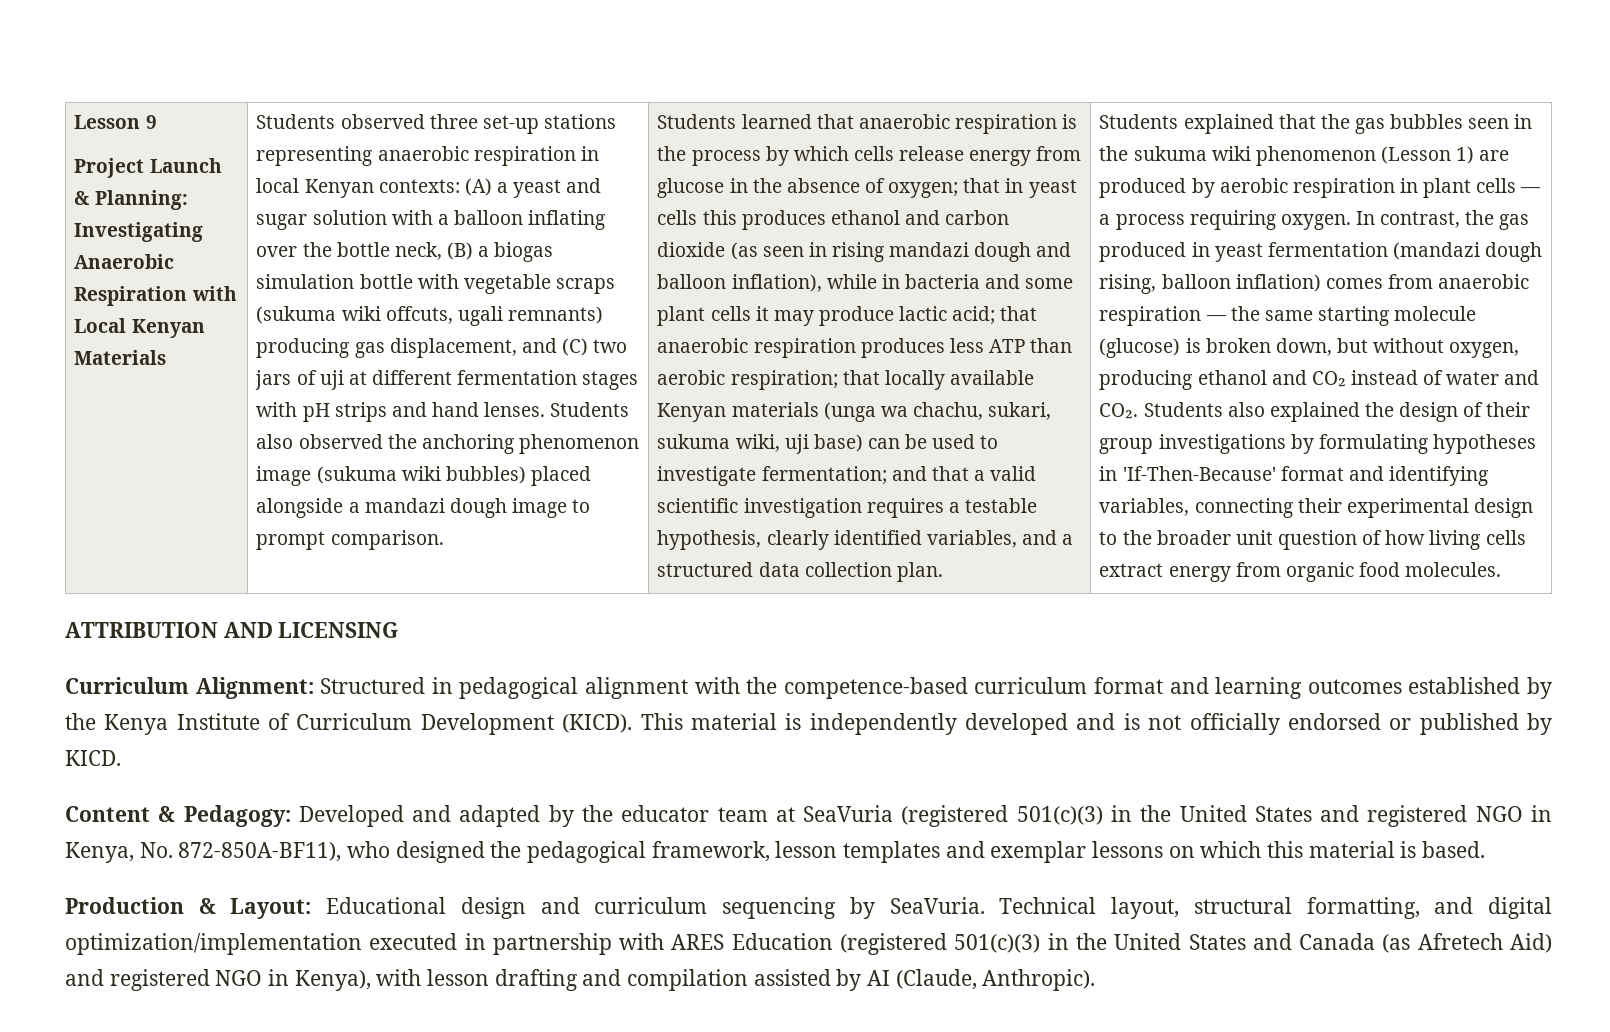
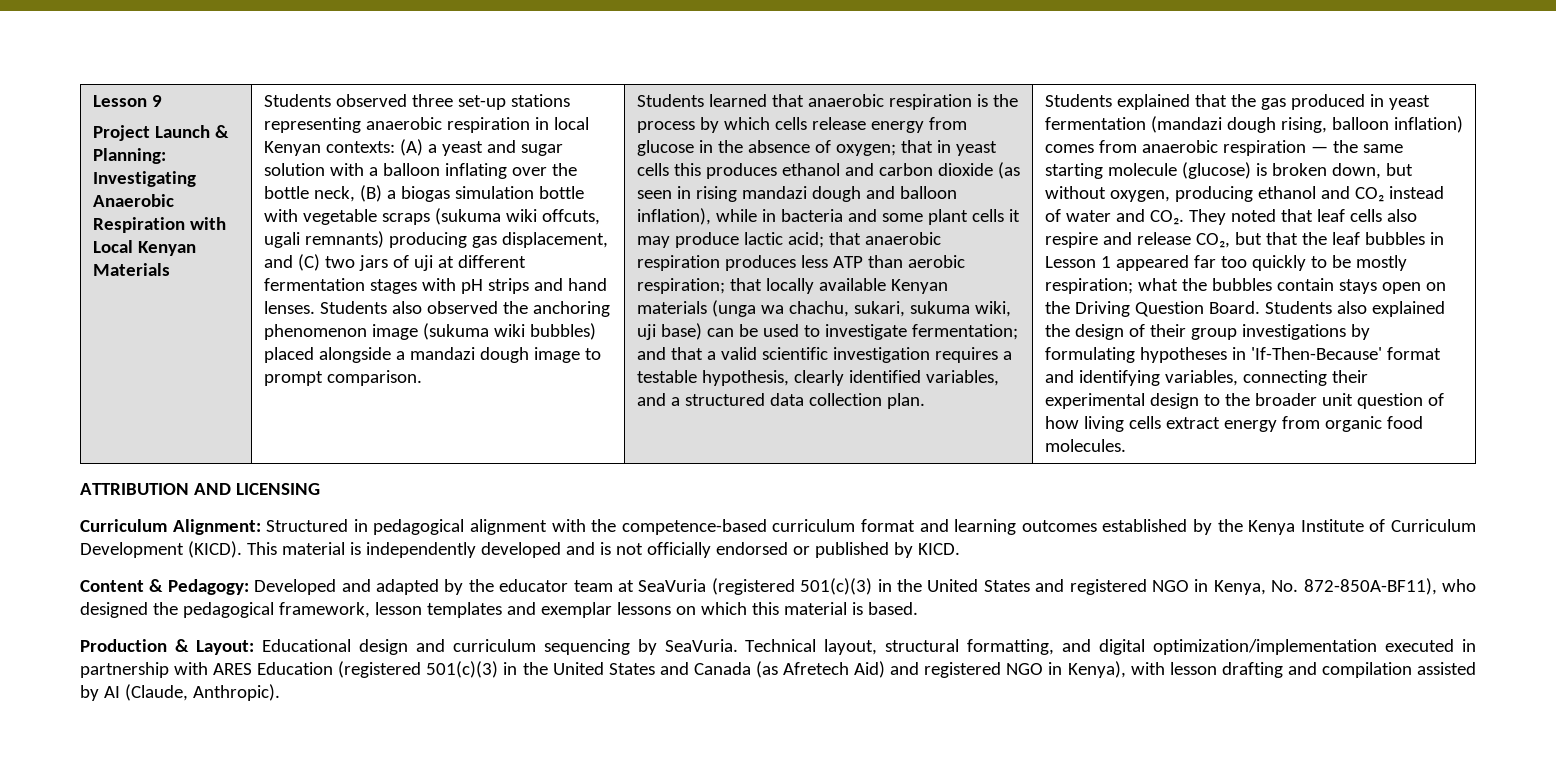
[1390,114,1533,129] [1099,146,1510,166] [1099,178,1542,198] [1099,210,1530,230] bubbles seen in the sukuma wiki phenomenon (Lesson 1) are produced by aerobic respiration in plant cells — a process requiring oxygen. In contrast, the gas -> (1286, 104) none
(1139, 411) none -> [1188,209,1417,225] [1044,232,1444,248] [1044,255,1407,271] [1044,278,1446,294] [1044,301,1260,317] They noted that leaf cells also respire and release CO₂, but that the leaf bubbles in Lesson 1 appeared far too quickly to be mostly respiration; what the bubbles contain stays open on the Driving Question Board.

